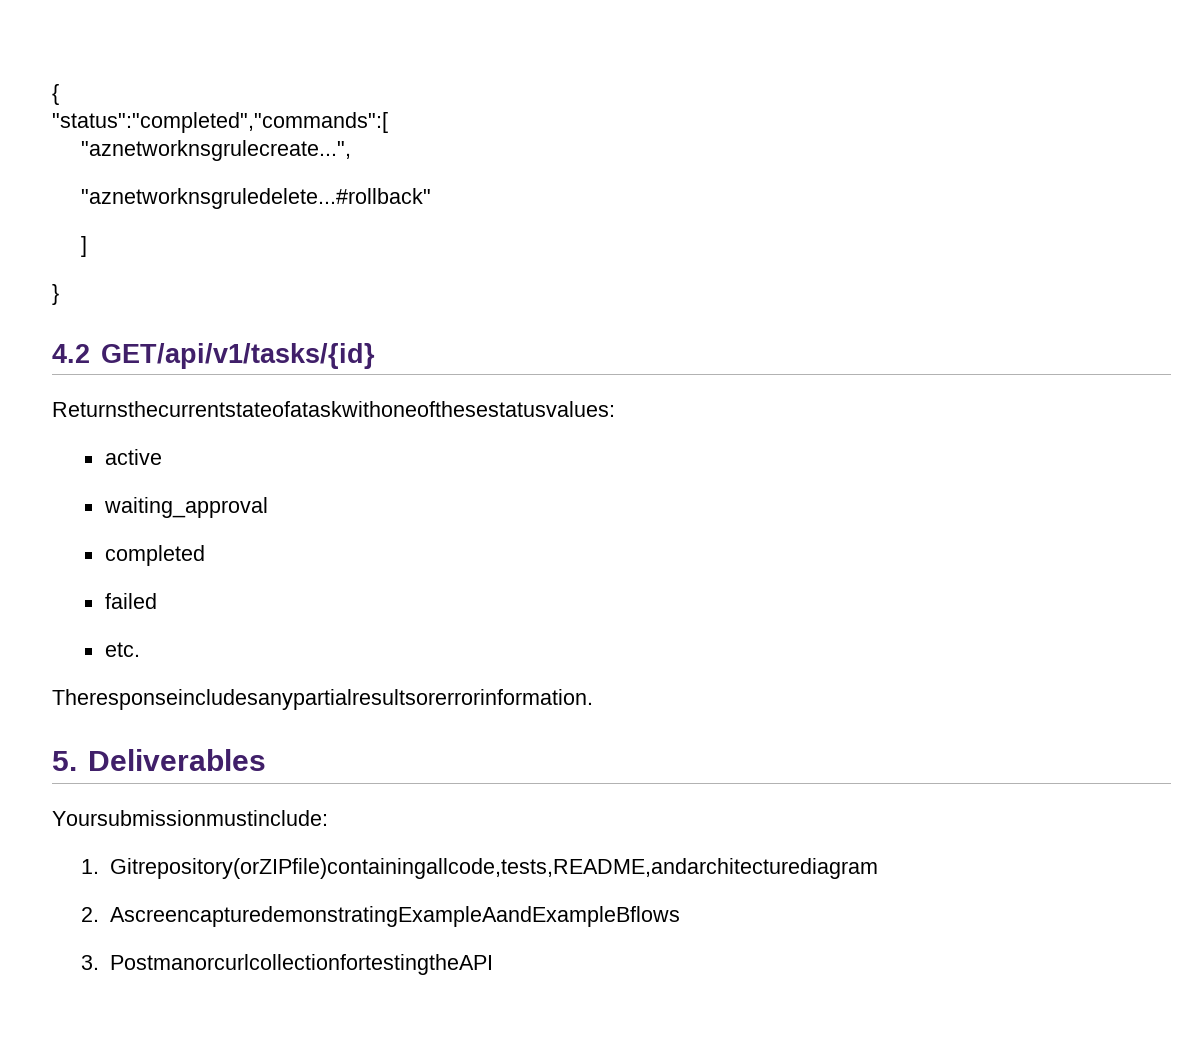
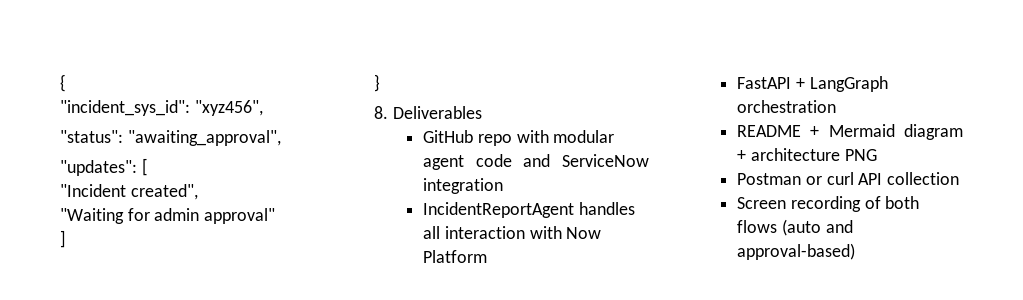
[52,112,388,133] [80,140,351,161] [80,188,431,209] [80,236,87,257] [52,284,59,305] [52,343,375,369] [52,401,615,417] [104,449,162,465] [103,497,268,518] [104,545,205,566] [104,593,157,609] [104,642,140,657] [52,689,593,710] [52,749,266,771] [52,810,328,826] [80,858,878,879] [80,906,680,927] [80,954,493,975] "status":"completed","commands":[ // "aznetworknsgrulecreate...", // "aznetworknsgruledelete...#rollback" // ] // } // 4.2 GET/api/v1/tasks/{id} // Returnsthecurrentstateofataskwithoneofthesestatusvalues: // active // waiting_approval // completed // failed // etc. // Theresponseincludesanypartialresultsorerrorinformation. // 5. Deliverables // Yoursubmissionmustinclude: // 1. Gitrepository(orZIPfile)containingallcode,tests,README,andarchitecturediagram // 2. AscreencapturedemonstratingExampleAandExampleBflows // 3. PostmanorcurlcollectionfortestingtheAPI -> [60,100,263,116] [60,130,281,146] [60,158,148,176] [60,184,198,200] [60,208,276,224] [60,230,66,248] [374,74,380,92] [374,106,482,119] [423,130,615,146] [423,154,649,170] [423,178,504,194] [423,202,635,218] [423,226,602,239] [423,250,488,263] [737,76,888,92] [737,100,837,113] [737,124,963,140] [737,148,877,161] [737,172,960,185] [737,196,920,212] [737,219,853,236] [737,243,856,260] "incident_sys_id": "xyz456", // "status": "awaiting_approval", // "updates": [ // "Incident created", // "Waiting for admin approval" // ] // } // 8. Deliverables // GitHub repo with modular agent code and ServiceNow integration // IncidentReportAgent handles all interaction with Now Platform // FastAPI + LangGraph orchestration // README + Mermaid diagram + architecture PNG // Postman or curl API collection // Screen recording of both flows (auto and approval-based)

